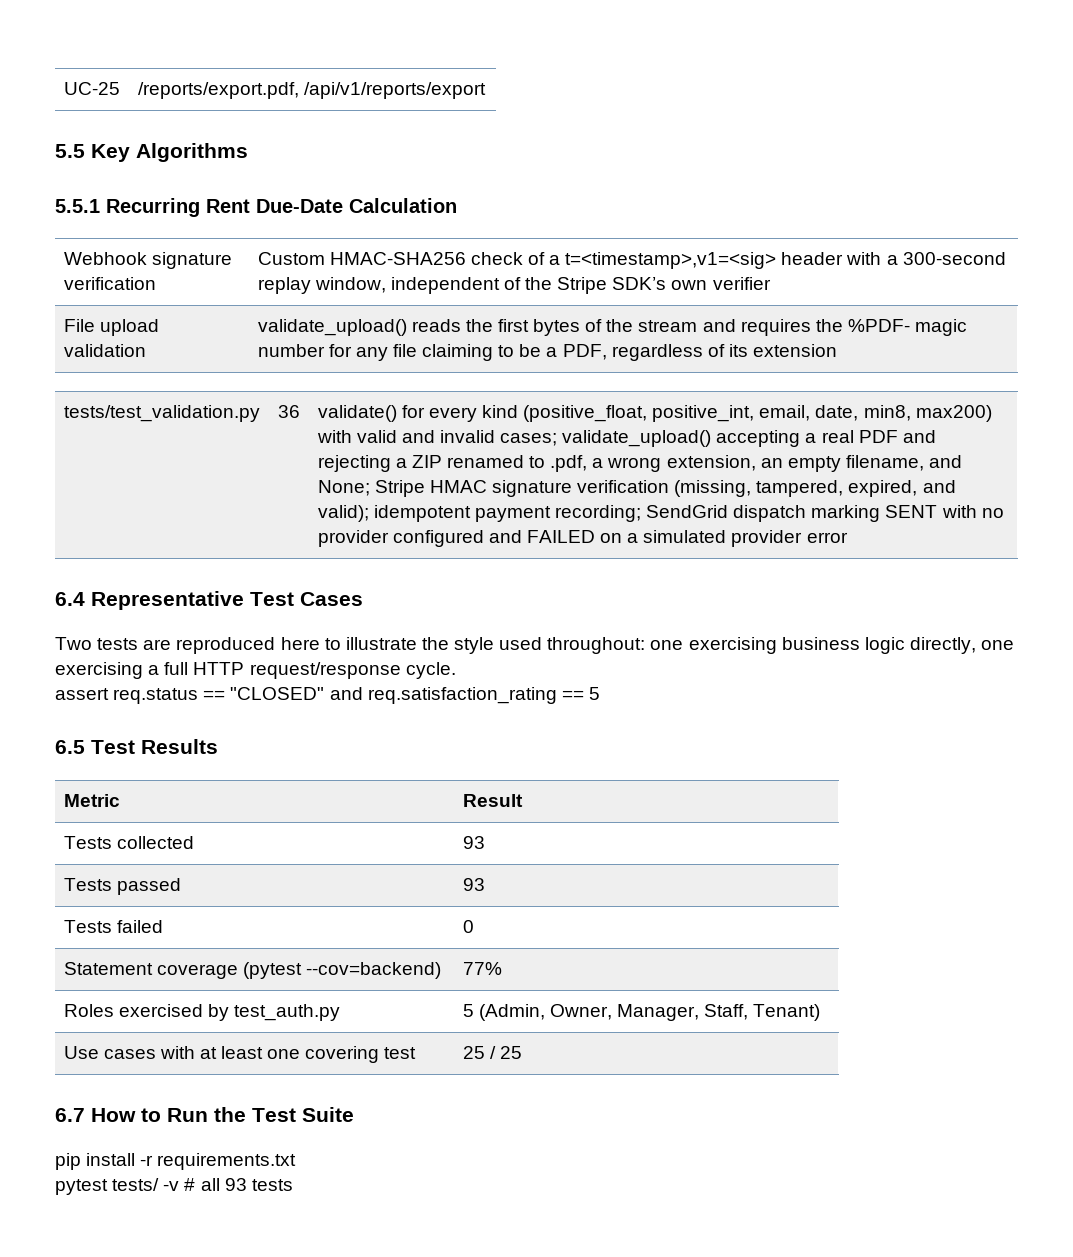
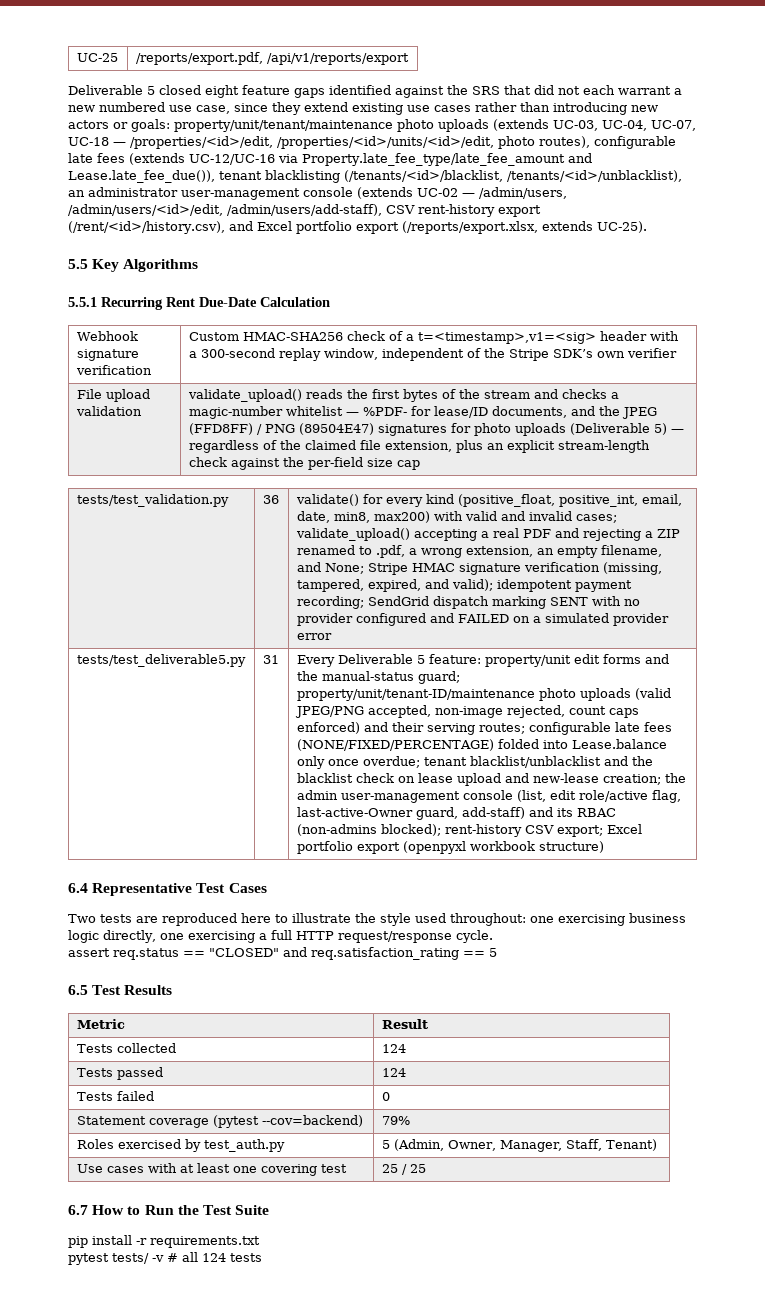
(486, 90) none -> [68,85,682,98] [68,102,658,115] [68,119,696,132] [68,136,676,149] [68,153,592,166] [68,170,682,183] [68,187,567,200] [68,204,541,217] [68,221,647,234] // Deliverable 5 closed eight feature gaps identified against the SRS that did not each warrant a new numbered use case, since they extend existing use cases rather than introducing new actors or goals: property/unit/tenant/maintenance photo uploads (extends UC-03, UC-04, UC-07, UC-18 — /properties/<id>/edit, /properties/<id>/units/<id>/edit, photo routes), configurable late fees (extends UC-12/UC-16 via Property.late_fee_type/late_fee_amount and Lease.late_fee_due()), tenant blacklisting (/tenants/<id>/blacklist, /tenants/<id>/unblacklist), an administrator user-management console (extends UC-02 — /admin/users, /admin/users/<id>/edit, /admin/users/add-staff), CSV rent-history export (/rent/<id>/history.csv), and Excel portfolio export (/reports/export.xlsx, extends UC-25).
[740,319,968,336] [257,344,838,361] requires the %PDF- magic number for any file claiming to be a PDF, regardless of its extension -> [561,389,619,399] [188,406,657,419] [188,423,684,436] [188,440,650,453] [188,457,420,470] checks a magic-number whitelist — %PDF- for lease/ID documents, and the JPEG (FFD8FF) / PNG (89504E47) signatures for photo uploads (Deliverable 5) — regardless of the claimed file extension, plus an explicit stream-length check against the per-field size cap
(848, 537) none -> [76,654,246,667] [262,655,279,664] [296,654,669,667] [296,671,460,684] [296,688,671,701] [294,705,639,718] [296,722,672,735] [296,739,667,751] [296,756,653,769] [296,773,686,786] [296,790,681,803] [296,807,616,820] [296,824,642,837] [296,841,604,854] // tests/test_deliverable5.py | 31 | Every Deliverable 5 feature: property/unit edit forms and the manual-status guard; property/unit/tenant-ID/maintenance photo uploads (valid JPEG/PNG accepted, non-image rejected, count caps enforced) and their serving routes; configurable late fees (NONE/FIXED/PERCENTAGE) folded into Lease.balance only once overdue; tenant blacklist/unblacklist and the blacklist check on lease upload and new-lease creation; the admin user-management console (list, edit role/active flag, last-active-Owner guard, add-staff) and its RBAC (non-admins blocked); rent-history CSV export; Excel portfolio export (openpyxl workbook structure)
[462,836,485,849] 93 -> [381,1044,406,1053] 124
[462,878,485,891] 93 -> [381,1068,406,1077] 124
[462,962,502,975] 77% -> [381,1116,410,1125] 79%
[224,1178,247,1191] 93 -> [202,1253,226,1262] 124

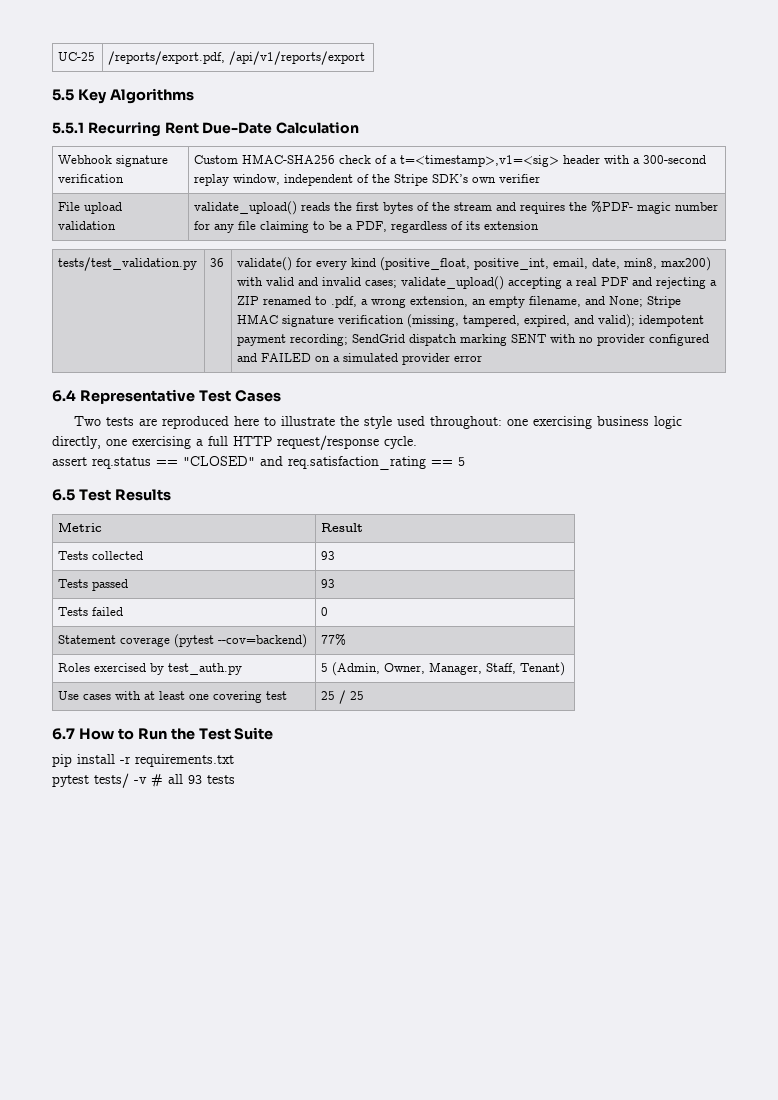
[68,85,682,98] [68,102,658,115] [68,119,696,132] [68,136,676,149] [68,153,592,166] [68,170,682,183] [68,187,567,200] [68,204,541,217] [68,221,647,234] // Deliverable 5 closed eight feature gaps identified against the SRS that did not each warrant a new numbered use case, since they extend existing use cases rather than introducing new actors or goals: property/unit/tenant/maintenance photo uploads (extends UC-03, UC-04, UC-07, UC-18 — /properties/<id>/edit, /properties/<id>/units/<id>/edit, photo routes), configurable late fees (extends UC-12/UC-16 via Property.late_fee_type/late_fee_amount and Lease.late_fee_due()), tenant blacklisting (/tenants/<id>/blacklist, /tenants/<id>/unblacklist), an administrator user-management console (extends UC-02 — /admin/users, /admin/users/<id>/edit, /admin/users/add-staff), CSV rent-history export (/rent/<id>/history.csv), and Excel portfolio export (/reports/export.xlsx, extends UC-25). -> (366, 58) none
[561,389,619,399] [188,406,657,419] [188,423,684,436] [188,440,650,453] [188,457,420,470] checks a magic-number whitelist — %PDF- for lease/ID documents, and the JPEG (FFD8FF) / PNG (89504E47) signatures for photo uploads (Deliverable 5) — regardless of the claimed file extension, plus an explicit stream-length check against the per-field size cap -> [520,201,719,214] [194,221,540,233] requires the %PDF- magic number for any file claiming to be a PDF, regardless of its extension
[76,654,246,667] [262,655,279,664] [296,654,669,667] [296,671,460,684] [296,688,671,701] [294,705,639,718] [296,722,672,735] [296,739,667,751] [296,756,653,769] [296,773,686,786] [296,790,681,803] [296,807,616,820] [296,824,642,837] [296,841,604,854] // tests/test_deliverable5.py | 31 | Every Deliverable 5 feature: property/unit edit forms and the manual-status guard; property/unit/tenant-ID/maintenance photo uploads (valid JPEG/PNG accepted, non-image rejected, count caps enforced) and their serving routes; configurable late fees (NONE/FIXED/PERCENTAGE) folded into Lease.balance only once overdue; tenant blacklist/unblacklist and the blacklist check on lease upload and new-lease creation; the admin user-management console (list, edit role/active flag, last-active-Owner guard, add-staff) and its RBAC (non-admins blocked); rent-history CSV export; Excel portfolio export (openpyxl workbook structure) -> (483, 358) none
[381,1044,406,1053] 124 -> [321,551,336,560] 93
[381,1068,406,1077] 124 -> [321,579,336,588] 93
[381,1116,410,1125] 79% -> [321,634,347,646] 77%
[202,1253,226,1262] 124 -> [188,775,202,784] 93

